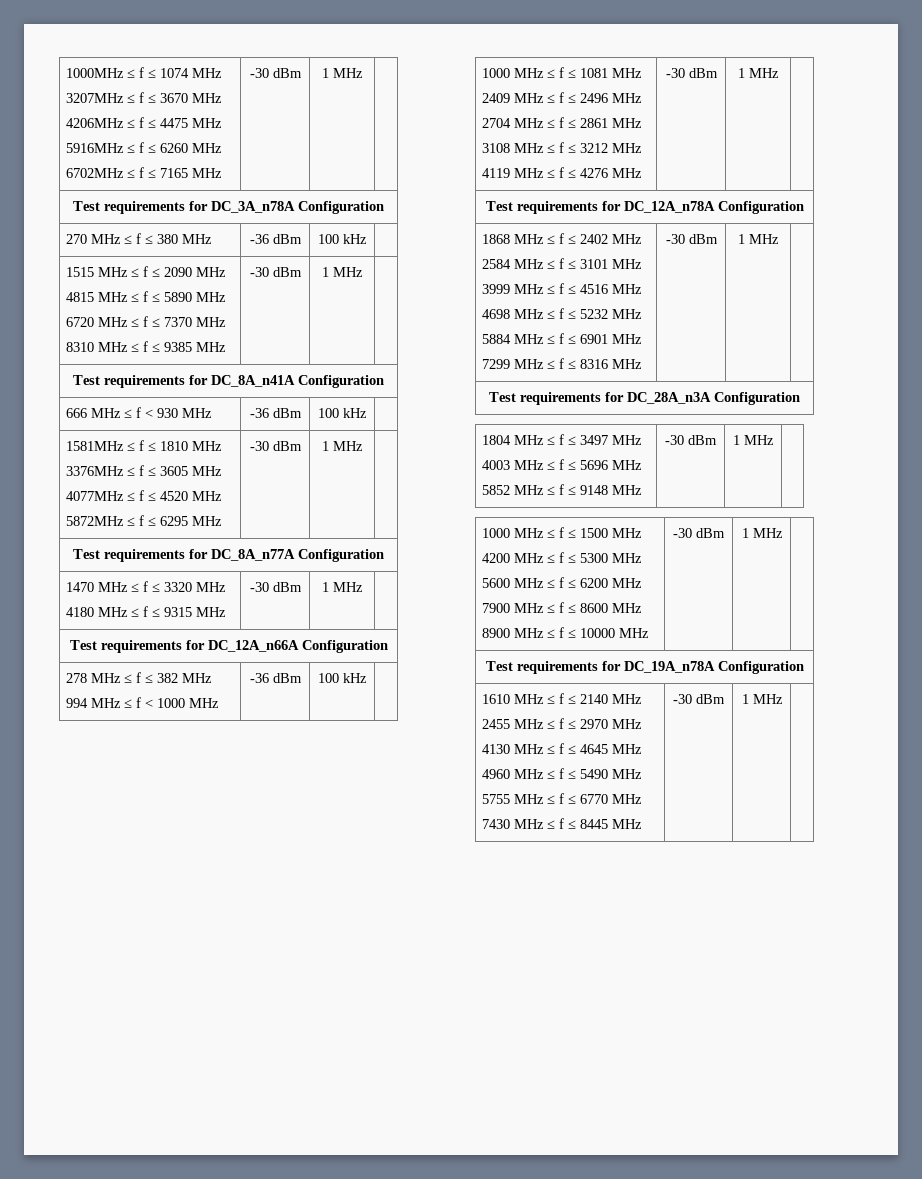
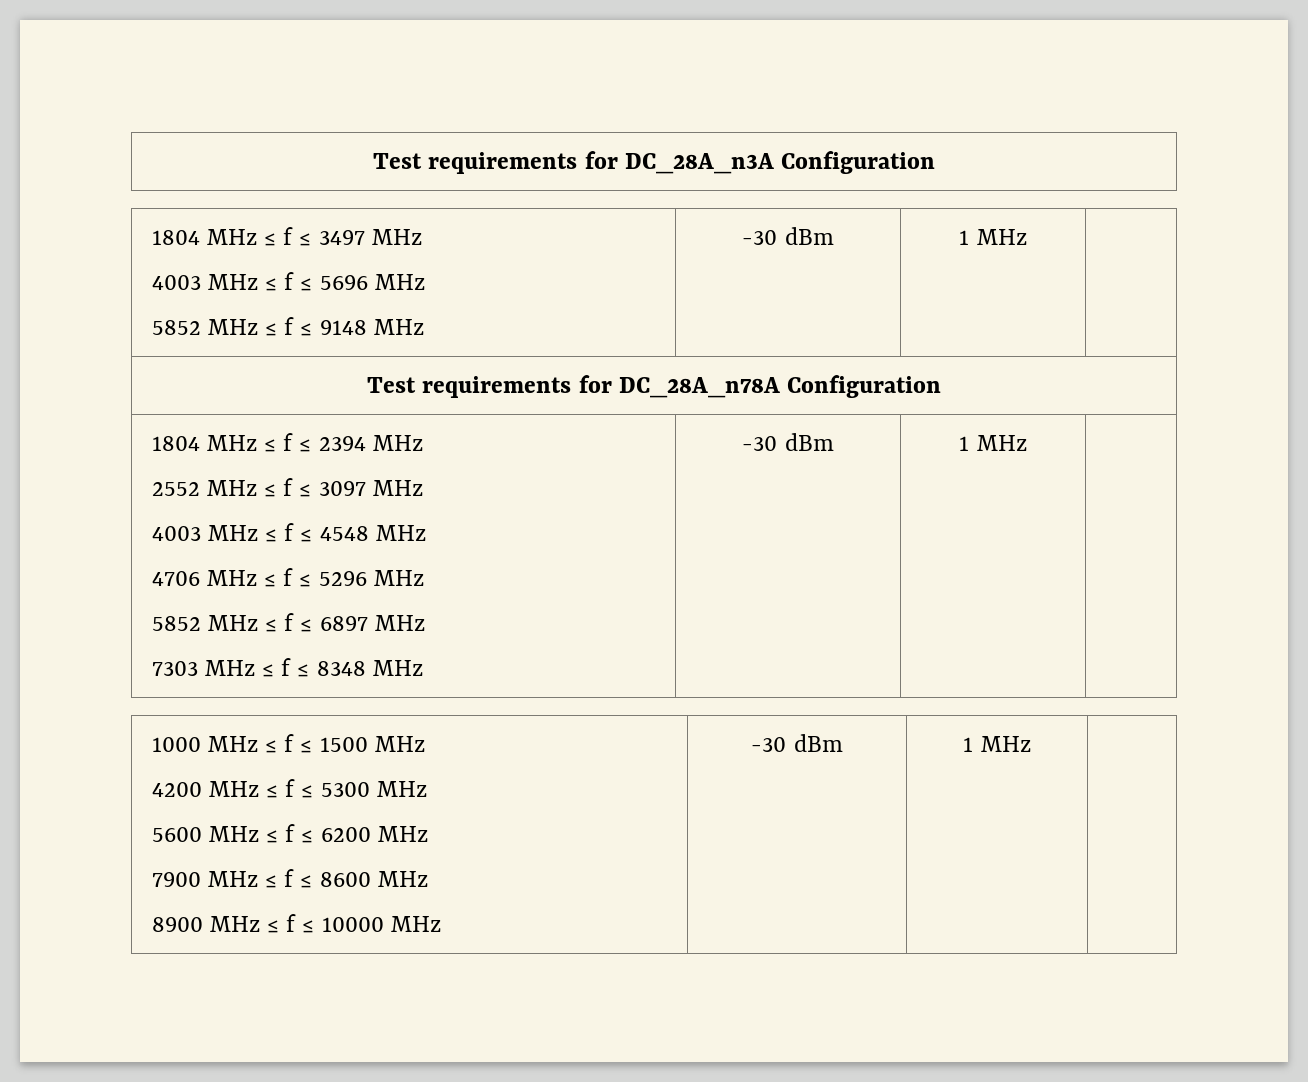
[66,67,223,78] [66,92,223,103] [66,117,223,128] [66,142,223,153] [66,167,223,178] [249,68,302,78] [322,68,363,78] [73,201,384,214] [66,233,213,244] [249,234,302,244] [318,234,367,244] [66,266,227,277] [66,291,227,302] [66,316,227,327] [66,341,227,352] [249,267,302,277] [322,267,363,277] [73,375,384,388] [66,407,213,418] [249,408,302,418] [318,408,367,418] [66,440,223,451] [66,465,223,476] [66,490,223,501] [66,515,223,526] [249,441,302,451] [322,441,363,451] [73,549,384,562] [66,581,227,592] [66,606,227,617] [249,582,302,592] [322,582,363,592] [69,640,388,653] [66,672,213,683] [66,697,220,708] [249,673,302,683] [318,673,367,683] [482,67,643,78] [482,92,643,103] [482,117,643,128] [482,142,643,153] [482,167,643,178] [665,68,718,78] [738,68,779,78] [485,201,804,214] [482,233,643,244] [482,258,643,269] [482,283,643,294] [482,308,643,319] [482,333,643,344] [482,358,643,369] [665,234,718,244] [738,234,779,244] 1000MHz ≤ f ≤ 1074 MHz // 3207MHz ≤ f ≤ 3670 MHz // 4206MHz ≤ f ≤ 4475 MHz // 5916MHz ≤ f ≤ 6260 MHz // 6702MHz ≤ f ≤ 7165 MHz | -30 dBm | 1 MHz | // Test requirements for DC_3A_n78A Configuration // 270 MHz ≤ f ≤ 380 MHz | -36 dBm | 100 kHz | // 1515 MHz ≤ f ≤ 2090 MHz // 4815 MHz ≤ f ≤ 5890 MHz // 6720 MHz ≤ f ≤ 7370 MHz // 8310 MHz ≤ f ≤ 9385 MHz | -30 dBm | 1 MHz | // Test requirements for DC_8A_n41A Configuration // 666 MHz ≤ f < 930 MHz | -36 dBm | 100 kHz | // 1581MHz ≤ f ≤ 1810 MHz // 3376MHz ≤ f ≤ 3605 MHz // 4077MHz ≤ f ≤ 4520 MHz // 5872MHz ≤ f ≤ 6295 MHz | -30 dBm | 1 MHz | // Test requirements for DC_8A_n77A Configuration // 1470 MHz ≤ f ≤ 3320 MHz // 4180 MHz ≤ f ≤ 9315 MHz | -30 dBm | 1 MHz | // Test requirements for DC_12A_n66A Configuration // 278 MHz ≤ f ≤ 382 MHz // 994 MHz ≤ f < 1000 MHz | -36 dBm | 100 kHz | // 1000 MHz ≤ f ≤ 1081 MHz // 2409 MHz ≤ f ≤ 2496 MHz // 2704 MHz ≤ f ≤ 2861 MHz // 3108 MHz ≤ f ≤ 3212 MHz // 4119 MHz ≤ f ≤ 4276 MHz | -30 dBm | 1 MHz | // Test requirements for DC_12A_n78A Configuration // 1868 MHz ≤ f ≤ 2402 MHz // 2584 MHz ≤ f ≤ 3101 MHz // 3999 MHz ≤ f ≤ 4516 MHz // 4698 MHz ≤ f ≤ 5232 MHz // 5884 MHz ≤ f ≤ 6901 MHz // 7299 MHz ≤ f ≤ 8316 MHz | -30 dBm | 1 MHz | // -> (373, 161) none
(774, 440) none -> [367,375,941,398] [151,433,423,452] [151,478,423,497] [151,523,426,542] [151,568,424,587] [151,613,425,632] [151,658,423,677] [742,433,834,451] [959,435,1027,451] // Test requirements for DC_28A_n78A Configuration // 1804 MHz ≤ f ≤ 2394 MHz // 2552 MHz ≤ f ≤ 3097 MHz // 4003 MHz ≤ f ≤ 4548 MHz // 4706 MHz ≤ f ≤ 5296 MHz // 5852 MHz ≤ f ≤ 6897 MHz // 7303 MHz ≤ f ≤ 8348 MHz | -30 dBm | 1 MHz |
[485,661,804,674] [482,693,643,704] [482,718,643,729] [482,743,643,754] [482,768,643,779] [482,793,643,804] [482,818,643,829] [673,694,725,704] [741,694,783,704] // Test requirements for DC_19A_n78A Configuration // 1610 MHz ≤ f ≤ 2140 MHz // 2455 MHz ≤ f ≤ 2970 MHz // 4130 MHz ≤ f ≤ 4645 MHz // 4960 MHz ≤ f ≤ 5490 MHz // 5755 MHz ≤ f ≤ 6770 MHz // 7430 MHz ≤ f ≤ 8445 MHz | -30 dBm | 1 MHz | -> (1031, 744) none

